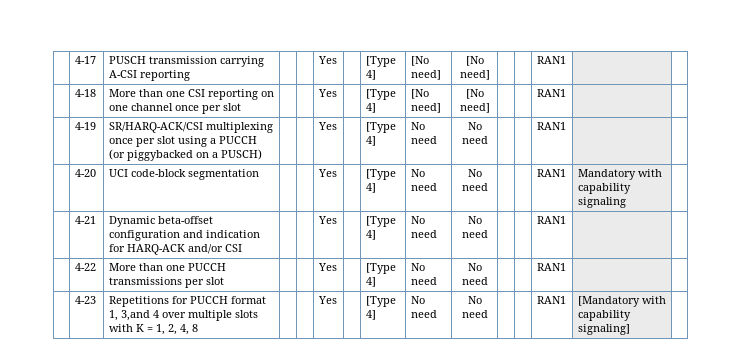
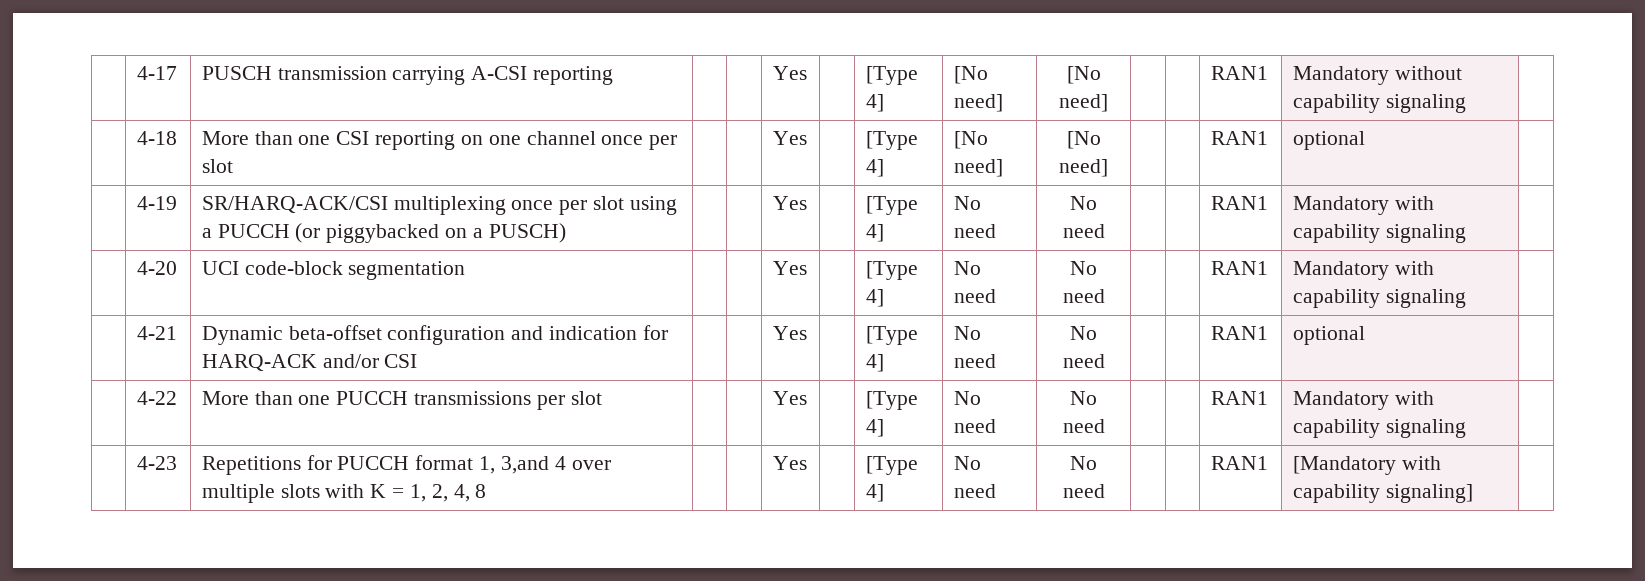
(566, 60) none -> [1292,66,1462,85] [1292,94,1466,113] Mandatory without capability signaling
(566, 93) none -> [1292,131,1365,150] optional
(566, 126) none -> [1292,196,1434,215] [1292,224,1466,243] Mandatory with capability signaling
(566, 220) none -> [1292,326,1365,345] optional
(566, 267) none -> [1292,391,1434,410] [1292,419,1466,438] Mandatory with capability signaling

